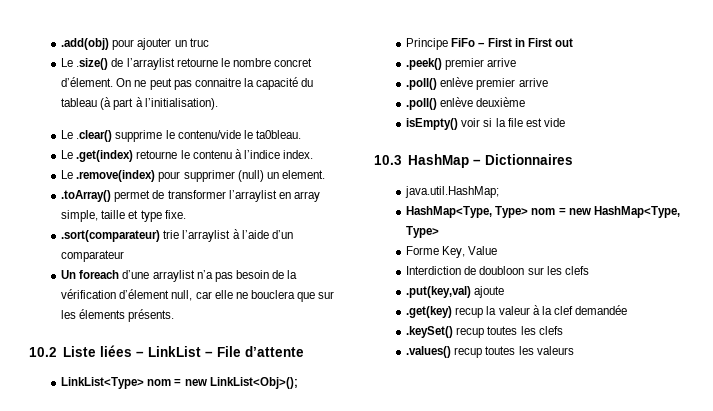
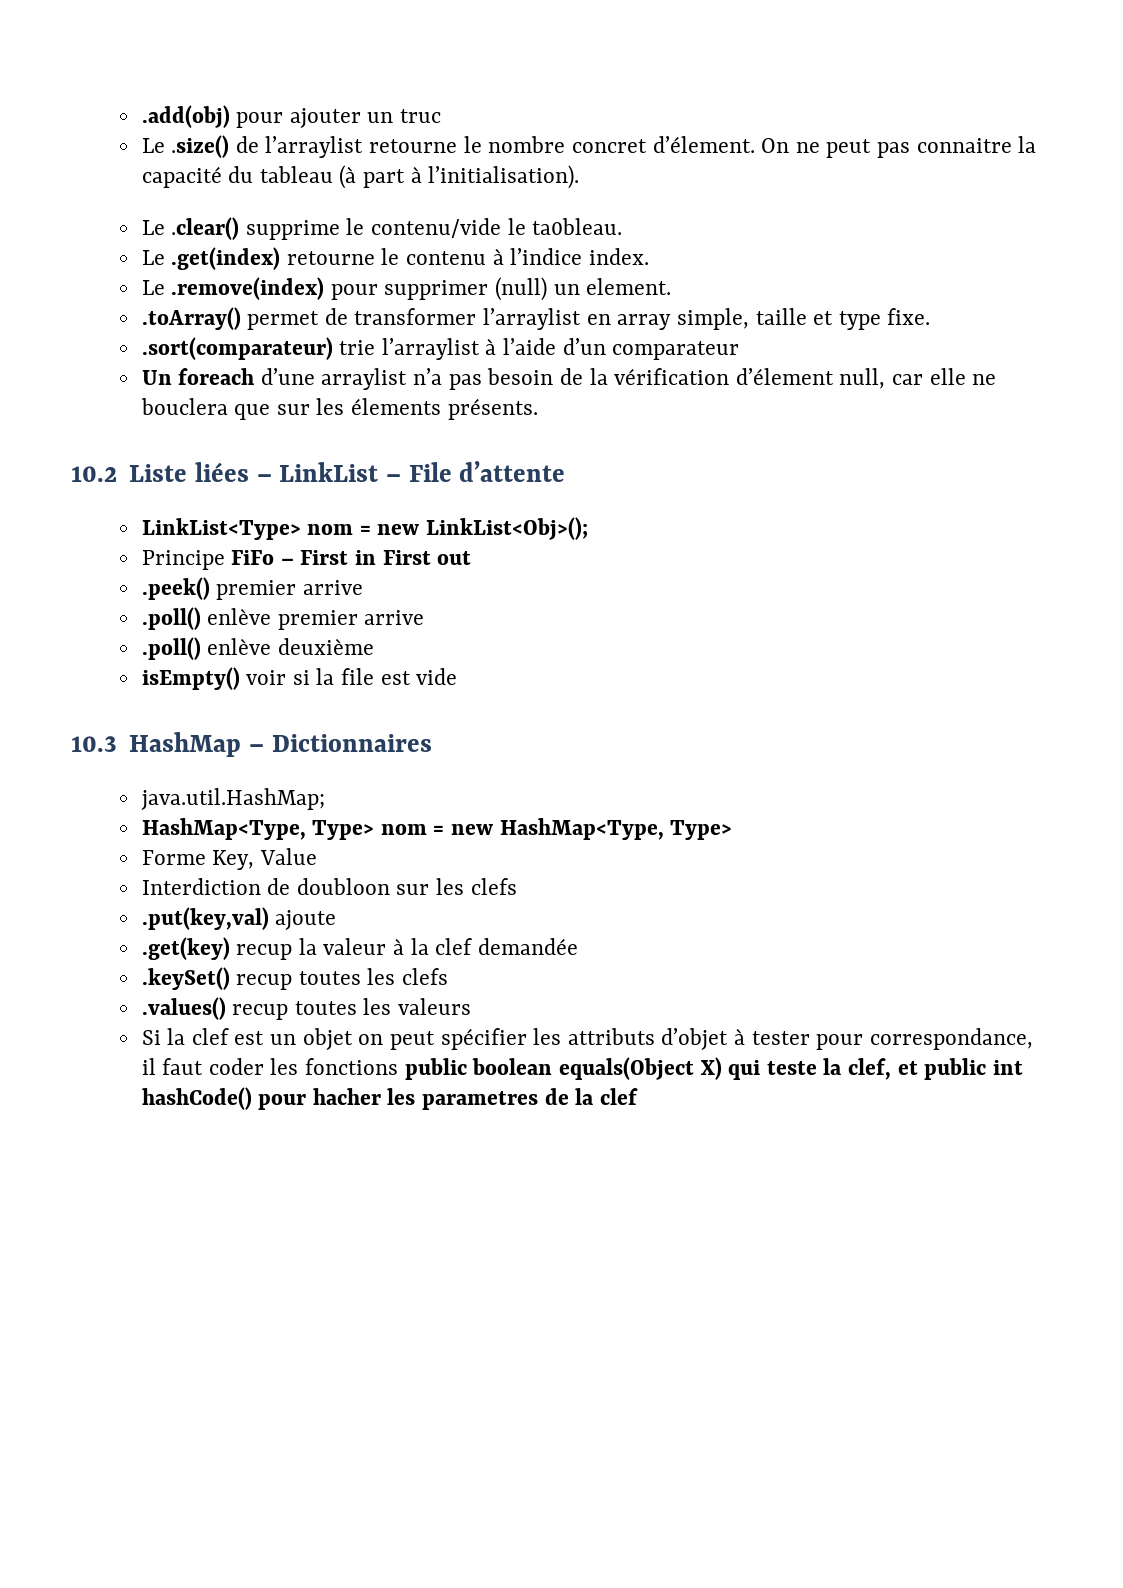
(574, 350) none -> [141,1028,1033,1050] [141,1057,1023,1080] [141,1087,638,1110] // Si la clef est un objet on peut spécifier les attributs d’objet à tester pour correspondance, il faut coder les fonctions public boolean equals(Object X) qui teste la clef, et public int hashCode() pour hacher les parametres de la clef

